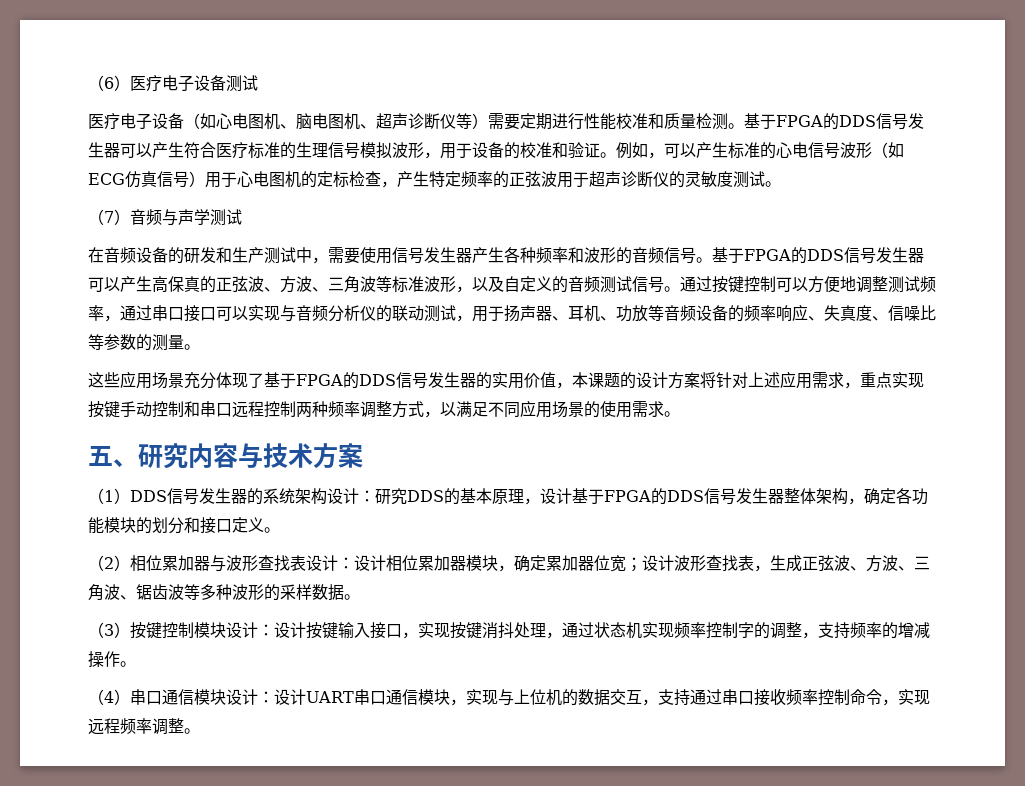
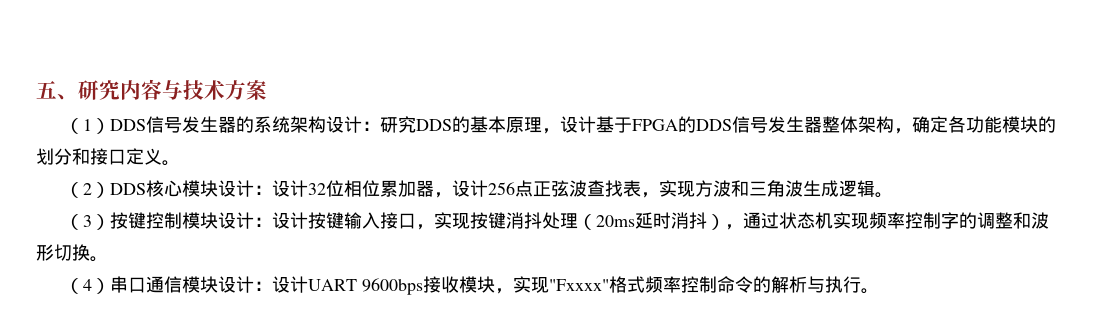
[88,75,258,92] [88,113,924,130] [88,142,904,159] [88,171,781,188] [88,209,242,226] [88,247,924,264] [88,276,936,293] [88,304,936,322] [88,334,200,351] [88,371,924,389] [88,400,680,418] （6）医疗电子设备测试 // 医疗电子设备（如心电图机、脑电图机、超声诊断仪等）需要定期进行性能校准和质量检测。基于FPGA的DDS信号发生器可以产生符合医疗标准的生理信号模拟波形，用于设备的校准和验证。例如，可以产生标准的心电信号波形（如ECG仿真信号）用于心电图机的定标检查，产生特定频率的正弦波用于超声诊断仪的灵敏度测试。 // （7）音频与声学测试 // 在音频设备的研发和生产测试中，需要使用信号发生器产生各种频率和波形的音频信号。基于FPGA的DDS信号发生器可以产生高保真的正弦波、方波、三角波等标准波形，以及自定义的音频测试信号。通过按键控制可以方便地调整测试频率，通过串口接口可以实现与音频分析仪的联动测试，用于扬声器、耳机、功放等音频设备的频率响应、失真度、信噪比等参数的测量。 // 这些应用场景充分体现了基于FPGA的DDS信号发生器的实用价值，本课题的设计方案将针对上述应用需求，重点实现按键手动控制和串口远程控制两种频率调整方式，以满足不同应用场景的使用需求。 // -> (36, 90) none
[130,555,930,572] [88,584,344,601] 相位累加器与波形查找表设计：设计相位累加器模块，确定累加器位宽；设计波形查找表，生成正弦波、方波、三角波、锯齿波等多种波形的采样数据 -> [109,180,875,198] DDS核心模块设计：设计32位相位累加器，设计256点正弦波查找表，实现方波和三角波生成逻辑
(546, 630) none -> [577,212,725,230] （20ms延时消抖）
[802,622,930,639] [88,651,120,668] ，支持频率的增减操作 -> [1012,212,1049,229] [36,244,90,261] 和波形切换
[354,689,418,705] 串口通信 -> [361,276,459,295] 9600bps接收
[498,689,930,706] [88,718,184,735] 与上位机的数据交互，支持通过串口接收频率控制命令，实现远程频率调整 -> [548,276,861,293] "Fxxxx"格式频率控制命令的解析与执行

